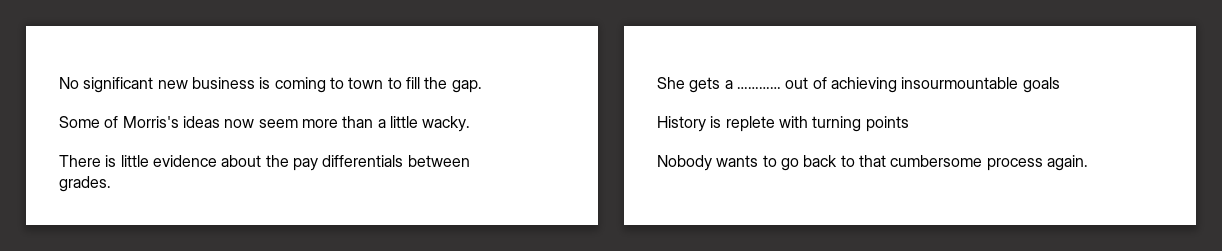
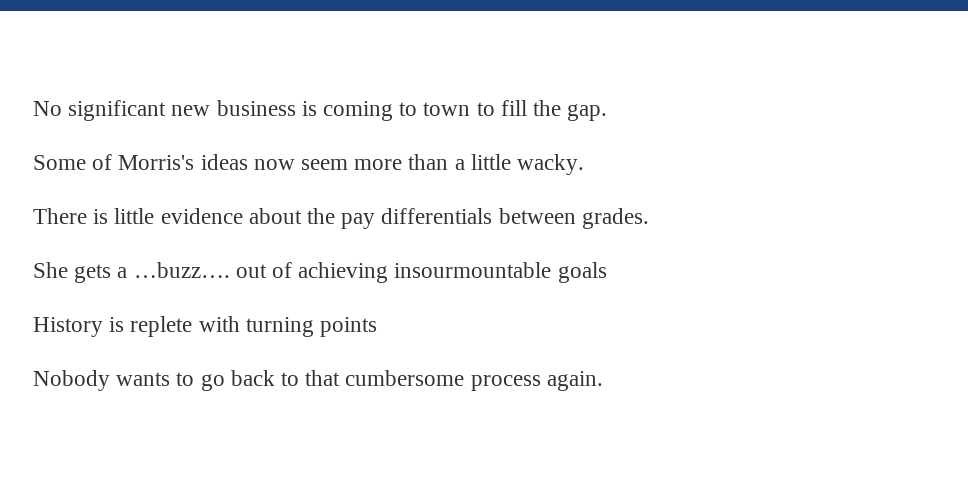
[736,87,781,89] ………… -> [133,262,230,278] …buzz….

